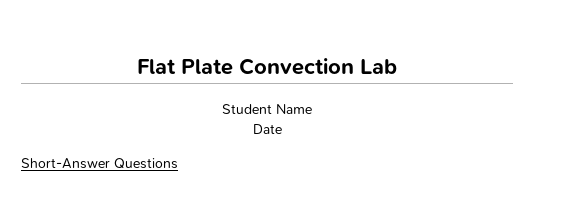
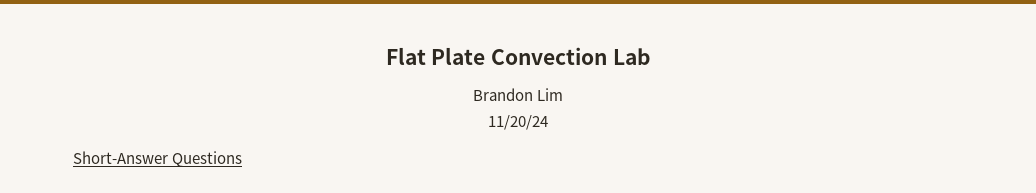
[222,104,312,114] [252,124,282,134] Student Name // Date -> [472,88,564,101] [488,115,548,130] Brandon Lim // 11/20/24

